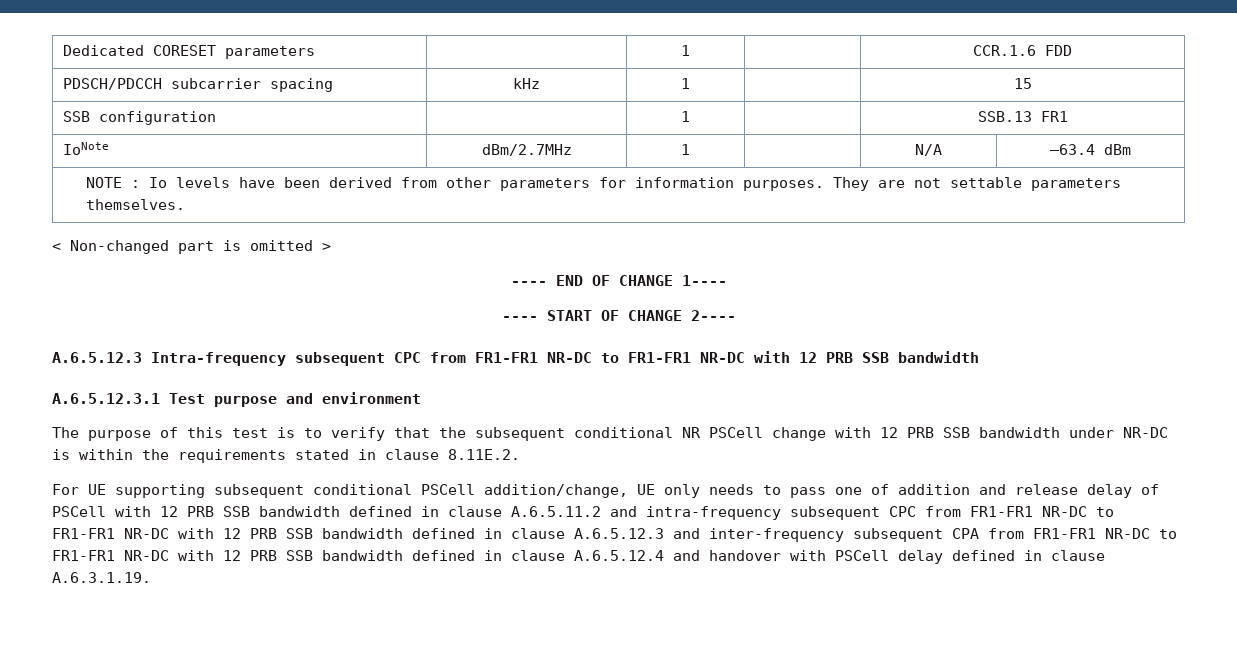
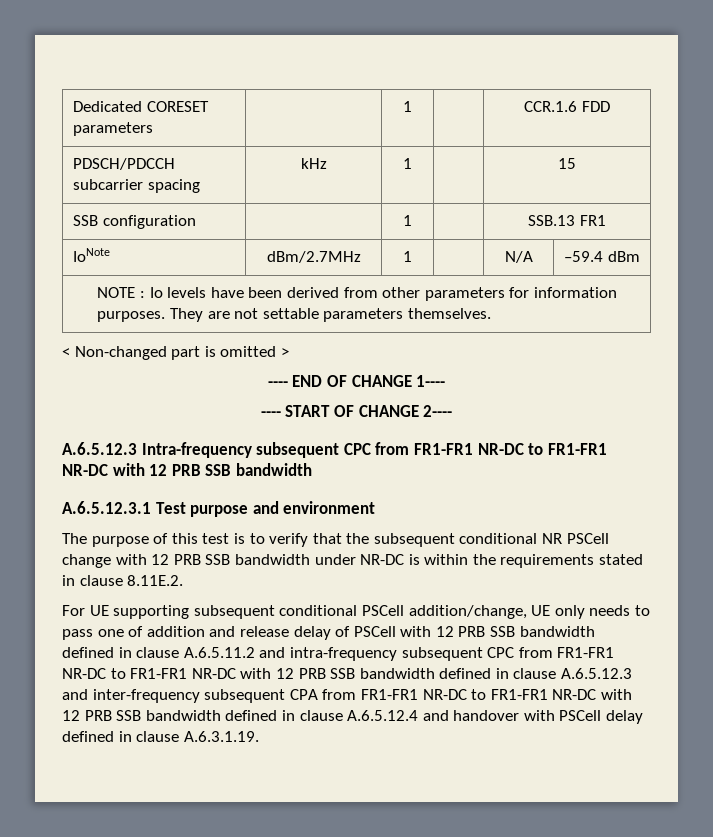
[1050,144,1095,155] –63.4 -> [564,251,604,262] –59.4

